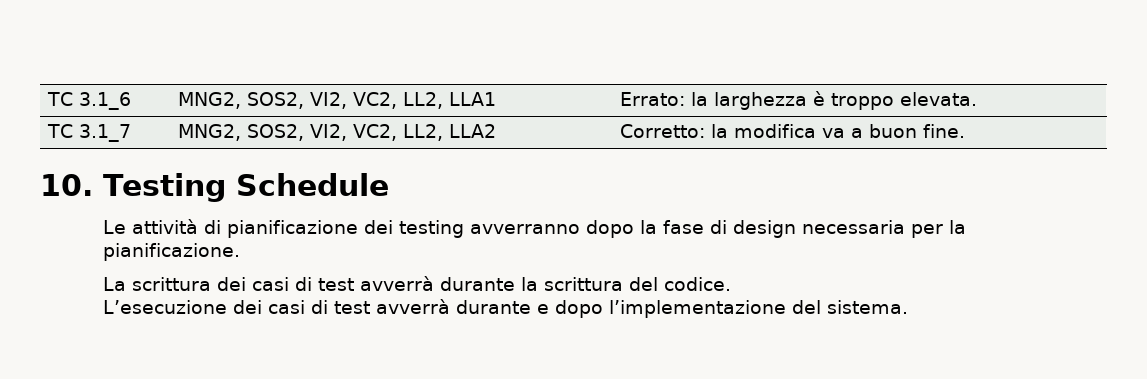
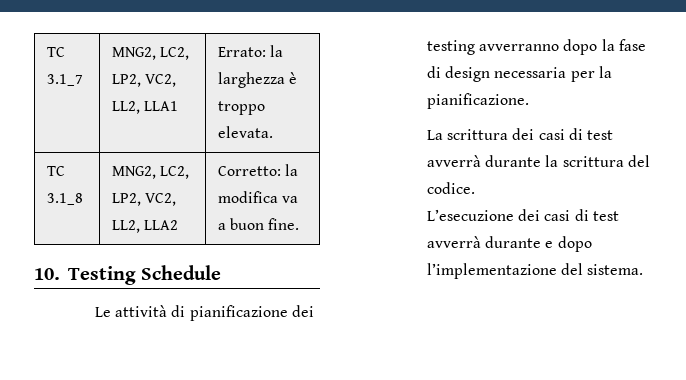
[46,92,131,110] [177,92,347,109] TC 3.1_6 | MNG2, SOS2, VI2, -> [46,47,65,57] [46,74,83,86] [111,47,190,60] [111,74,141,87] TC 3.1_7 | MNG2, LC2, LP2,
[78,124,131,142] [177,124,347,141] 3.1_7 | MNG2, SOS2, VI2, -> [46,193,83,205] [111,166,190,179] [111,193,141,206] 3.1_8 | MNG2, LC2, LP2,

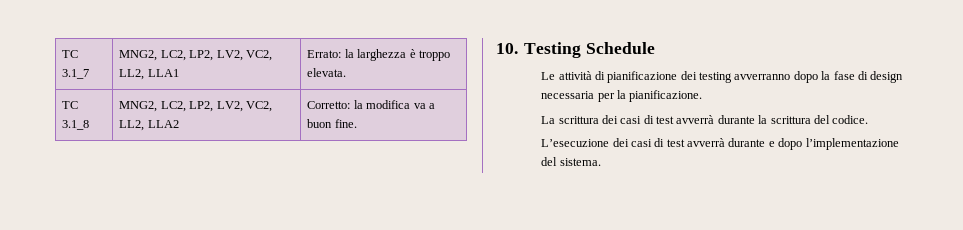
(141, 80) none -> [216,50,243,61] LV2,
(141, 199) none -> [216,101,243,112] LV2,

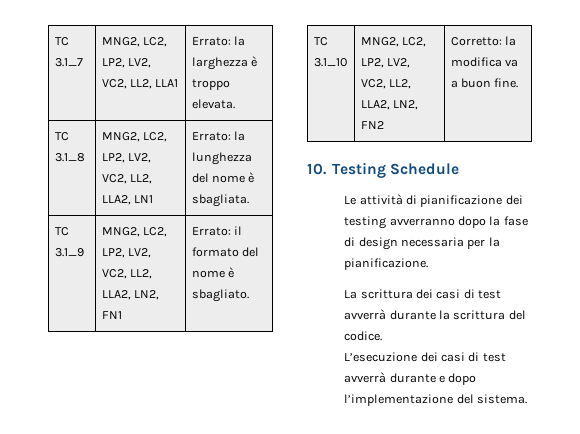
[147,120,179,128] LLA2 -> [101,195,154,205] [191,131,246,141] [191,152,252,165] [191,172,255,183] [191,194,249,207] [54,227,69,236] [54,248,84,257] [101,227,168,237] [101,248,152,258] [101,269,153,279] [101,290,160,300] [101,311,122,319] [191,226,243,236] [191,247,260,257] [191,267,235,278] [191,289,249,302] [313,37,328,46] [313,58,347,67] [360,37,427,47] [360,58,411,68] [360,79,412,89] [360,100,419,110] [360,121,384,129] LLA2, LN1 | Errato: la lunghezza del nome è sbagliata. // TC 3.1_9 | MNG2, LC2, LP2, LV2, VC2, LL2, LLA2, LN2, FN1 | Errato: il formato del nome è sbagliato. // TC 3.1_10 | MNG2, LC2, LP2, LV2, VC2, LL2, LLA2, LN2, FN2

